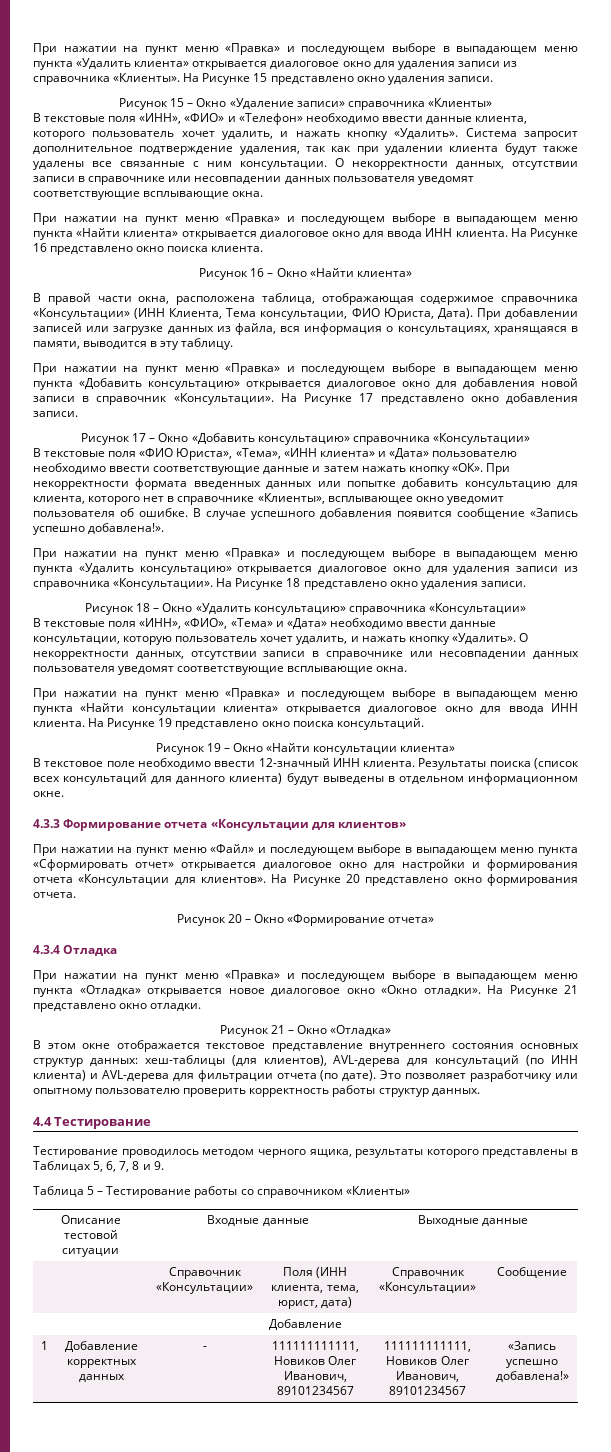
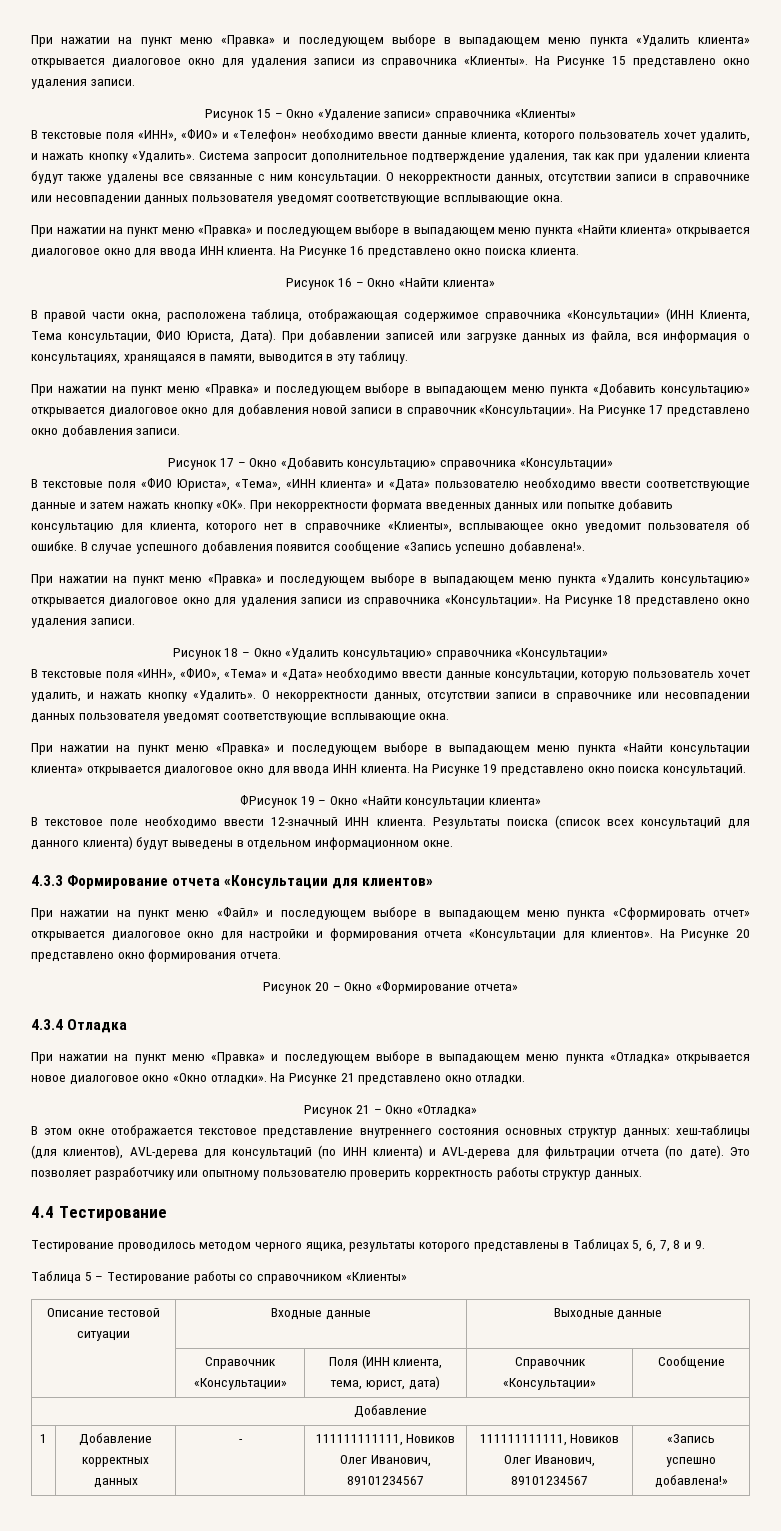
[155,743,205,755] Рисунок -> [240,795,299,808] ФРисунок

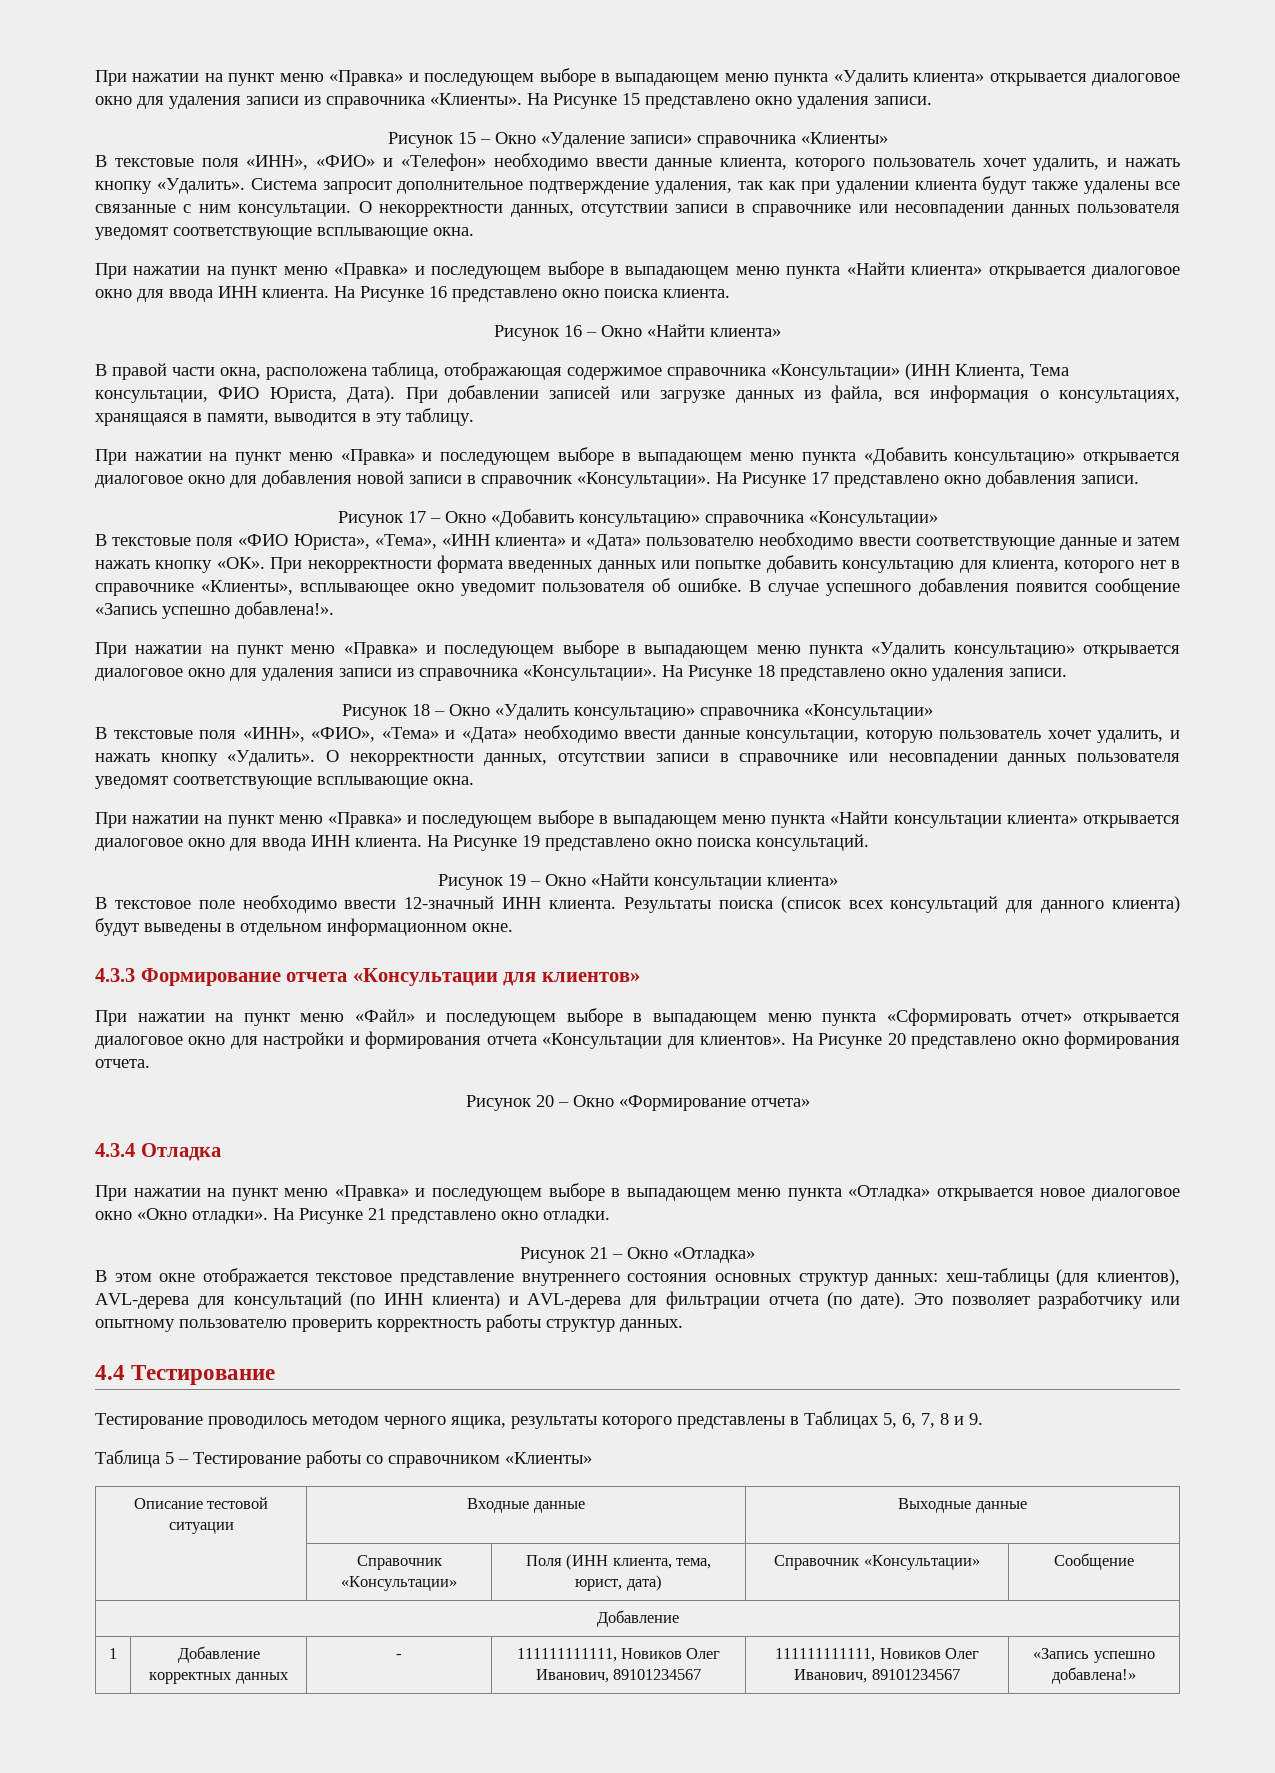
[240,795,299,808] ФРисунок -> [437,874,503,890] Рисунок

